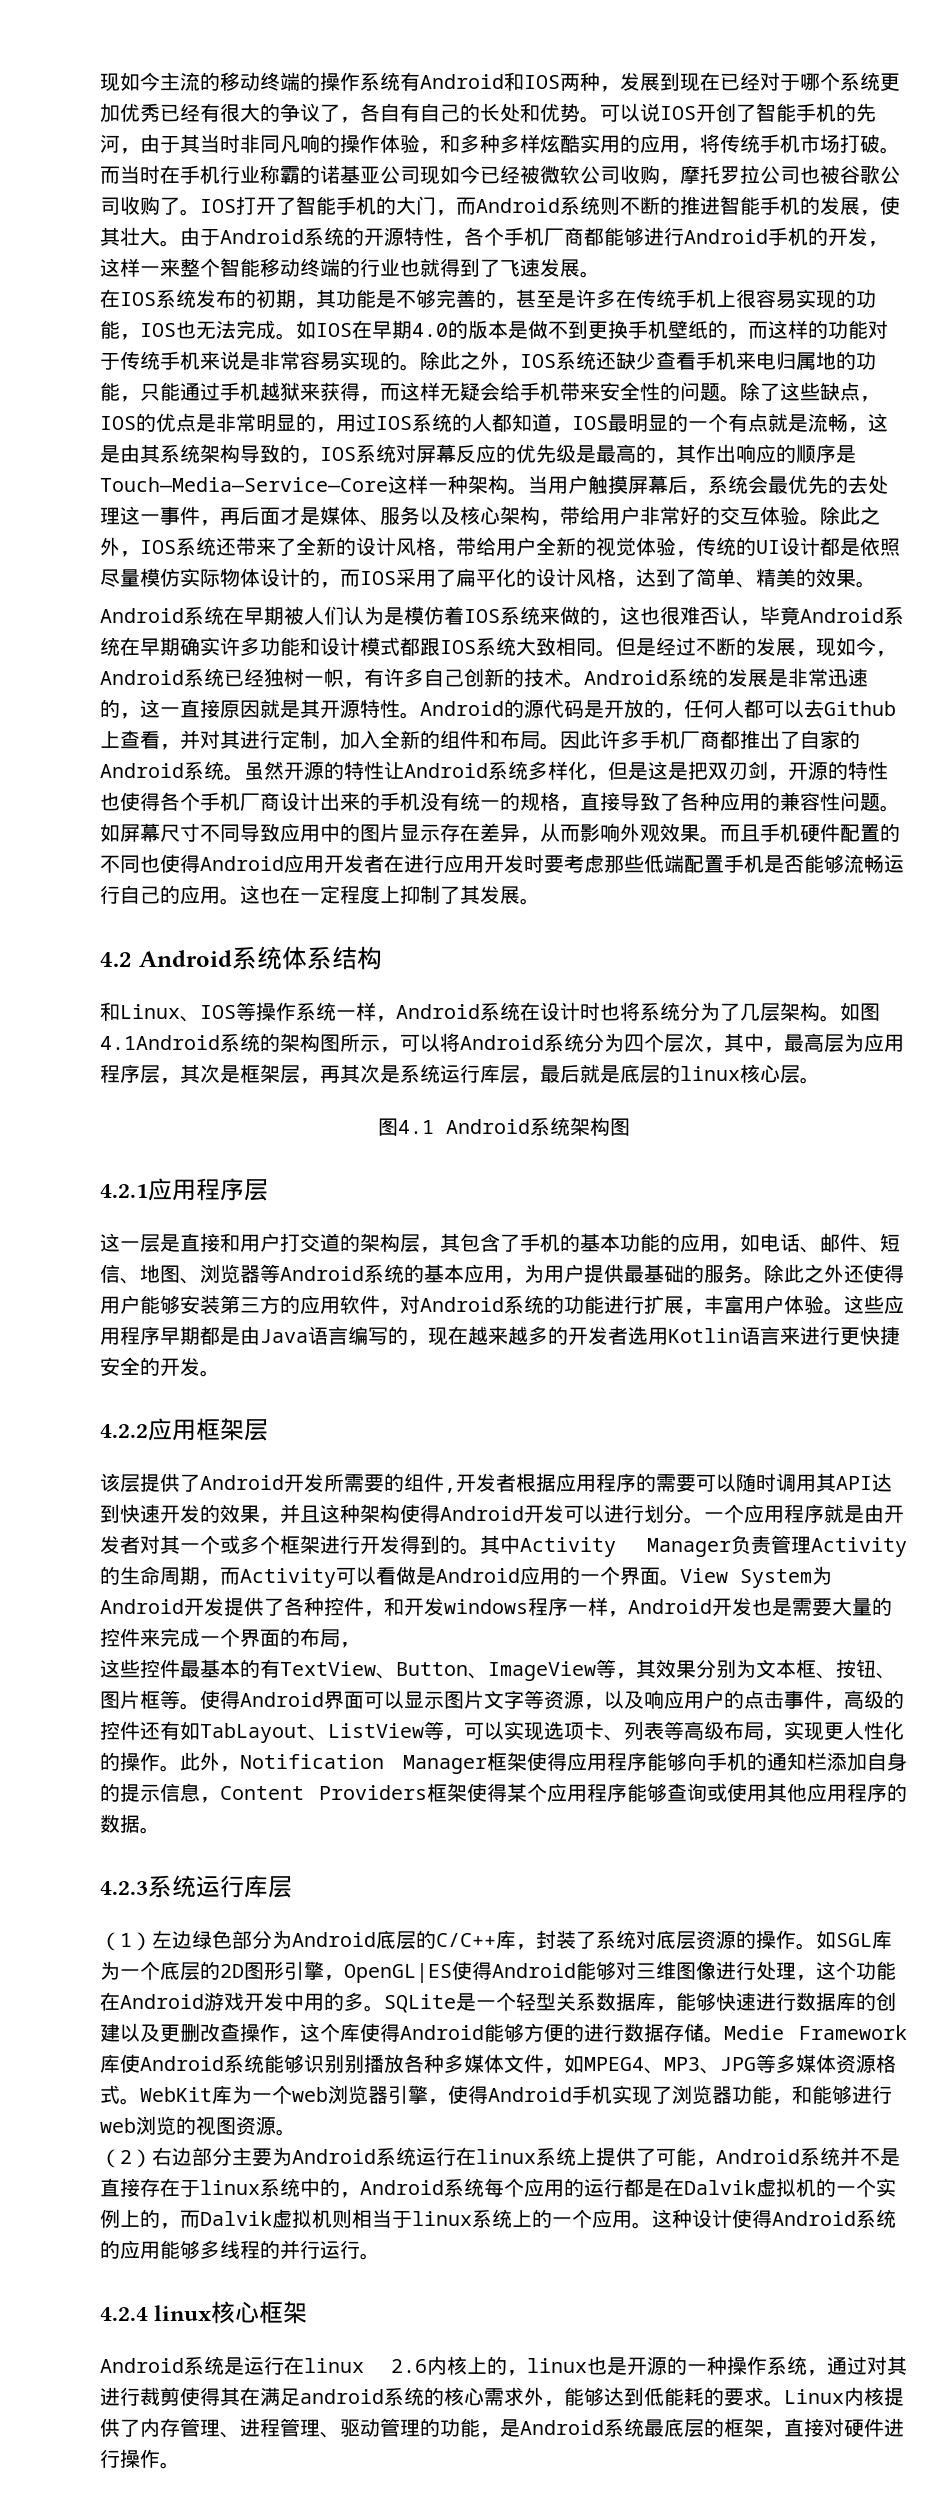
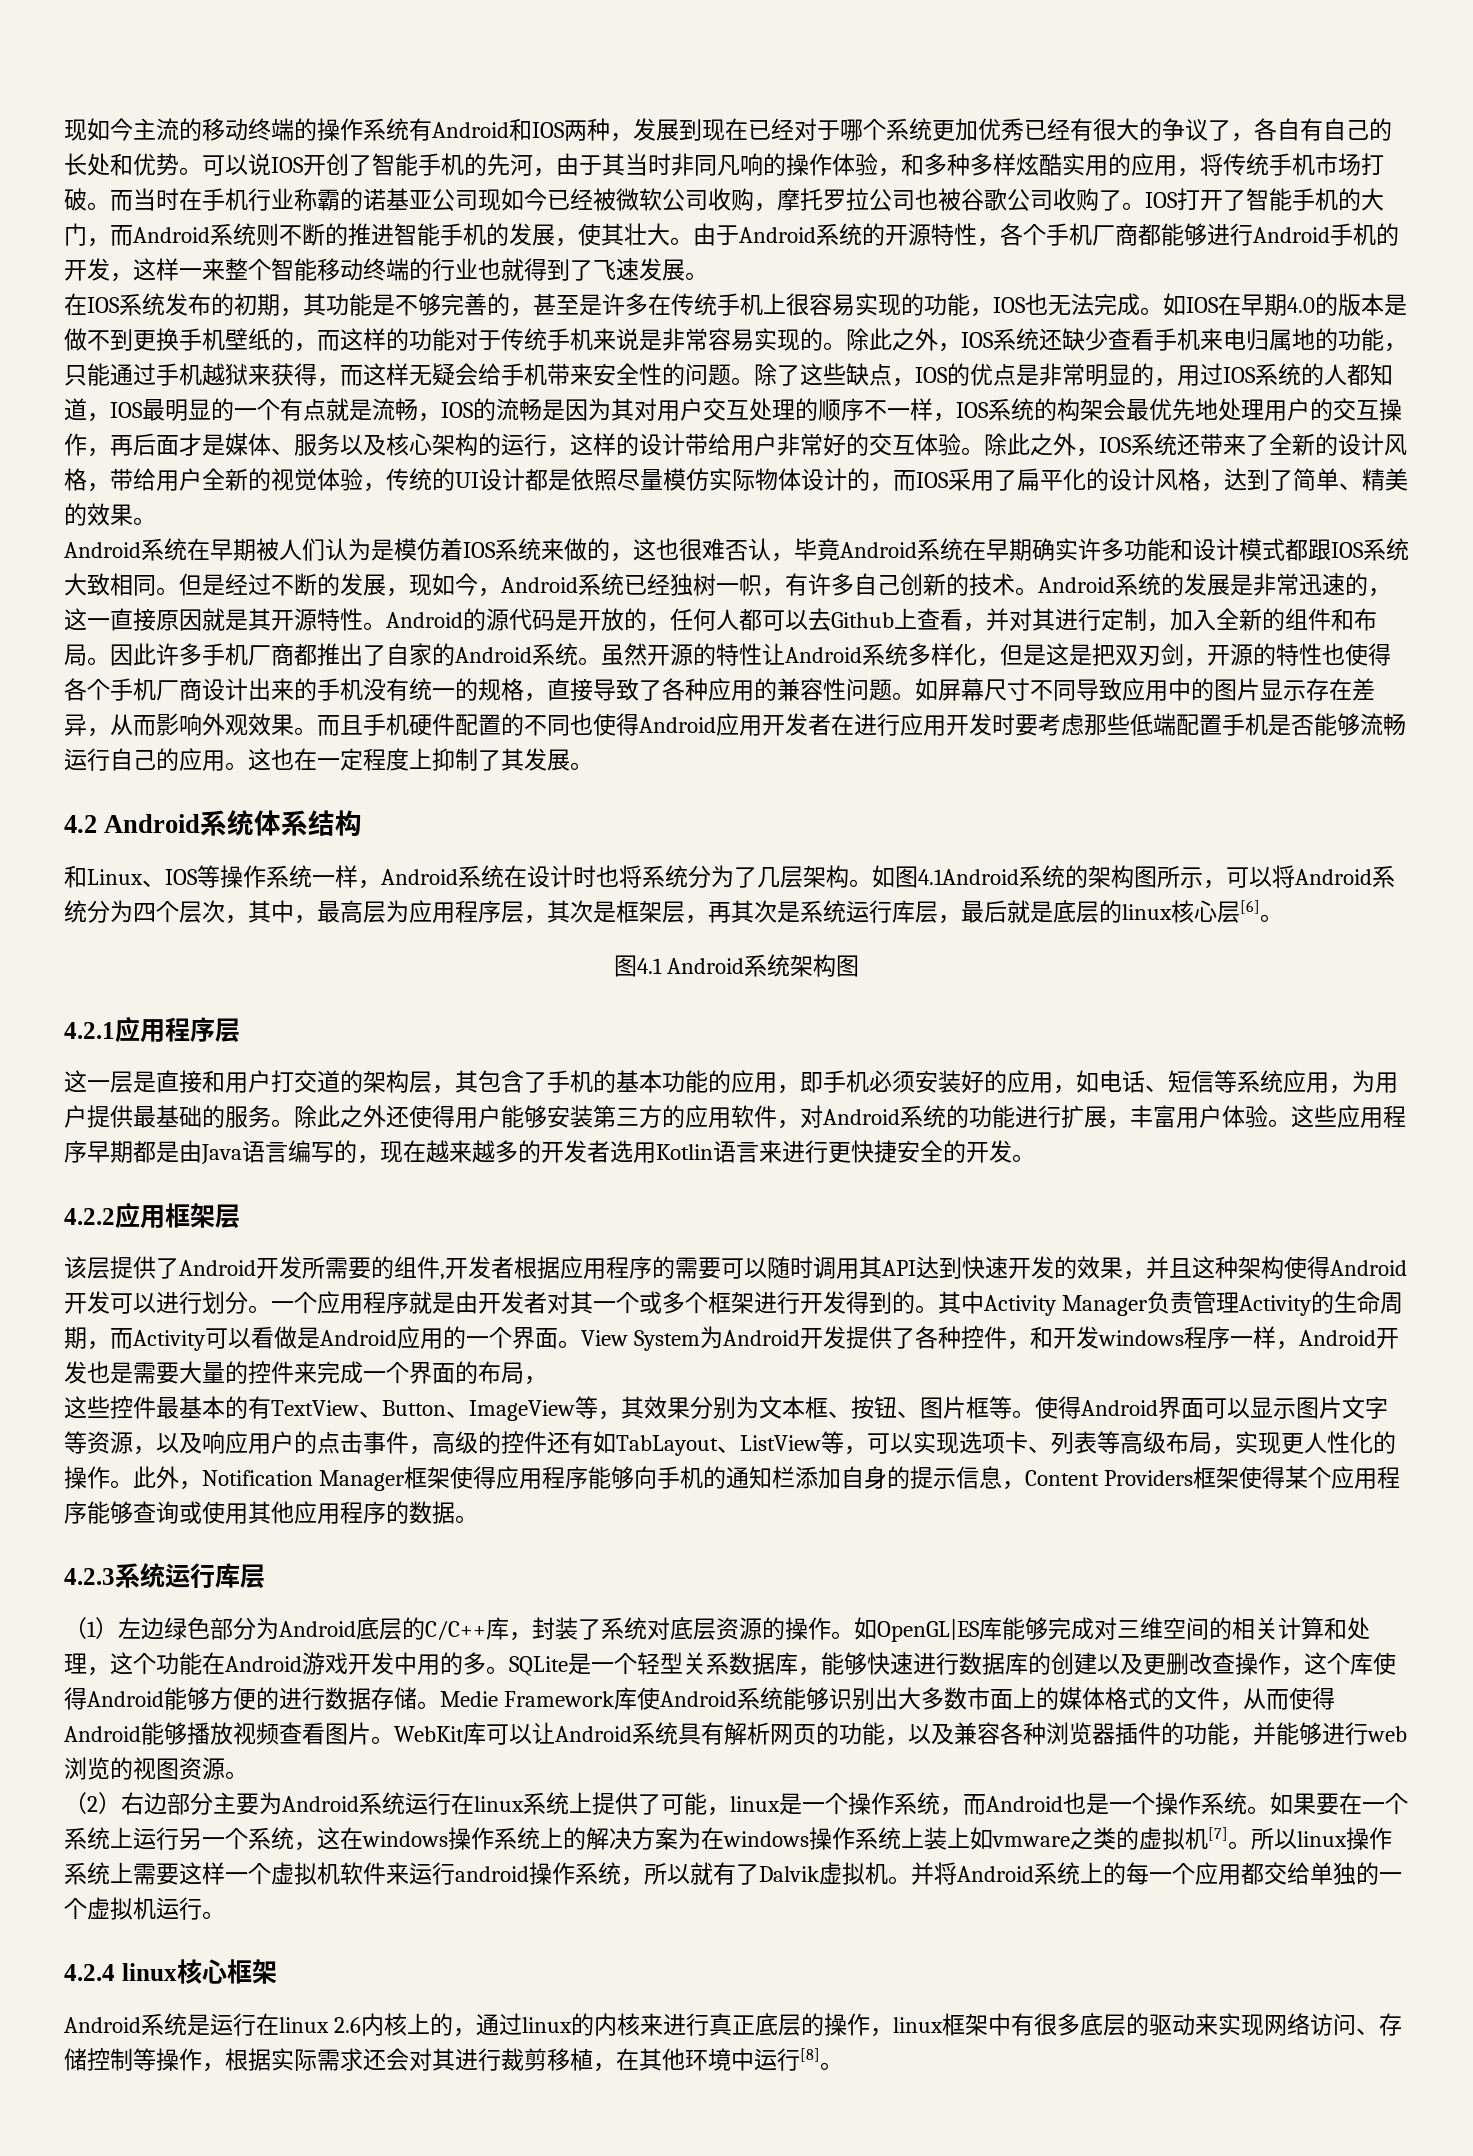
[868,413,888,432] [100,444,856,464] [100,475,888,495] [100,506,200,525] 这是由其系统架构导致的，IOS系统对屏幕反应的优先级是最高的，其作出响应的顺序是Touch—Media—Service—Core这样一种架构。当用户触摸屏幕后，系统会最优先的去处理这一事件 -> [441,398,1402,422] [64,433,87,456] IOS的流畅是因为其对用户交互处理的顺序不一样，IOS系统的构架会最优先地处理用户的交互操作
[540,520,560,526] ， -> [478,433,685,457] 的运行，这样的设计
(800, 1074) none -> [1240,900,1260,914] [6]
[740,1233,900,1253] [100,1264,464,1284] 如电话、邮件、短信、地图、浏览器等Android系统的基本 -> [800,1070,1283,1094] 即手机必须安装好的应用，如电话、短信等系统
[836,1930,892,1949] [100,1961,756,1983] SGL库为一个底层的2D图形引擎，OpenGL|ES使得Android能够对三维图像进行 -> [877,1617,1347,1642] OpenGL|ES库能够完成对三维空间的相关计算和
[344,2054,896,2074] [100,2085,812,2105] 别播放各种多媒体文件，如MPEG4、MP3、JPG等多媒体资源格式。WebKit库为一个web浏览器引擎，使得Android手机实现了浏览器功能，和 -> [875,1687,1336,1711] [64,1722,1276,1746] 出大多数市面上的媒体格式的文件，从而使得Android能够播放视频查看图片。WebKit库可以让Android系统具有解析网页的功能，以及兼容各种浏览器插件的功能，并
[716,2147,900,2167] [100,2178,896,2198] [100,2209,896,2229] [100,2240,320,2260] Android系统并不是直接存在于linux系统中的，Android系统每个应用的运行都是在Dalvik虚拟机的一个实例上的，而Dalvik虚拟机则相当于linux系统上的一个应用。这种设计使得Android系统的应用能够多线程的并行 -> [730,1792,1408,1816] [64,1827,1228,1851] [1228,1827,1392,1850] [64,1862,1402,1886] [64,1897,156,1920] linux是一个操作系统，而Android也是一个操作系统。如果要在一个系统上运行另一个系统，这在windows操作系统上的解决方案为在windows操作系统上装上如vmware之类的虚拟机[7]。所以linux操作系统上需要这样一个虚拟机软件来运行android操作系统，所以就有了Dalvik虚拟机。并将Android系统上的每一个应用都交给单独的一个虚拟机
[527,2356,907,2376] [100,2387,904,2407] [100,2418,904,2438] [100,2449,160,2468] linux也是开源的一种操作系统，通过对其进行裁剪使得其在满足android系统的核心需求外，能够达到低能耗的要求。Linux内核提供了内存管理、进程管理、驱动管理的功能，是Android系统最底层的框架，直接对硬件进行操作 -> [476,2013,1403,2037] [64,2048,820,2072] 通过linux的内核来进行真正底层的操作，linux框架中有很多底层的驱动来实现网络访问、存储控制等操作，根据实际需求还会对其进行裁剪移植，在其他环境中运行[8]

